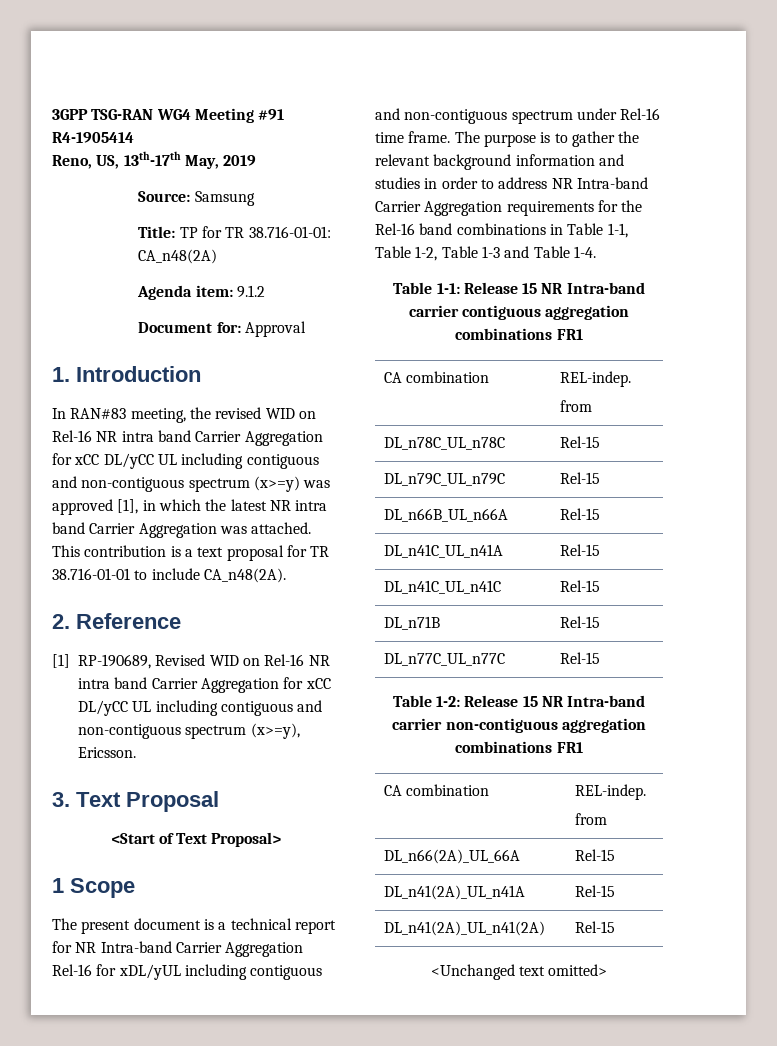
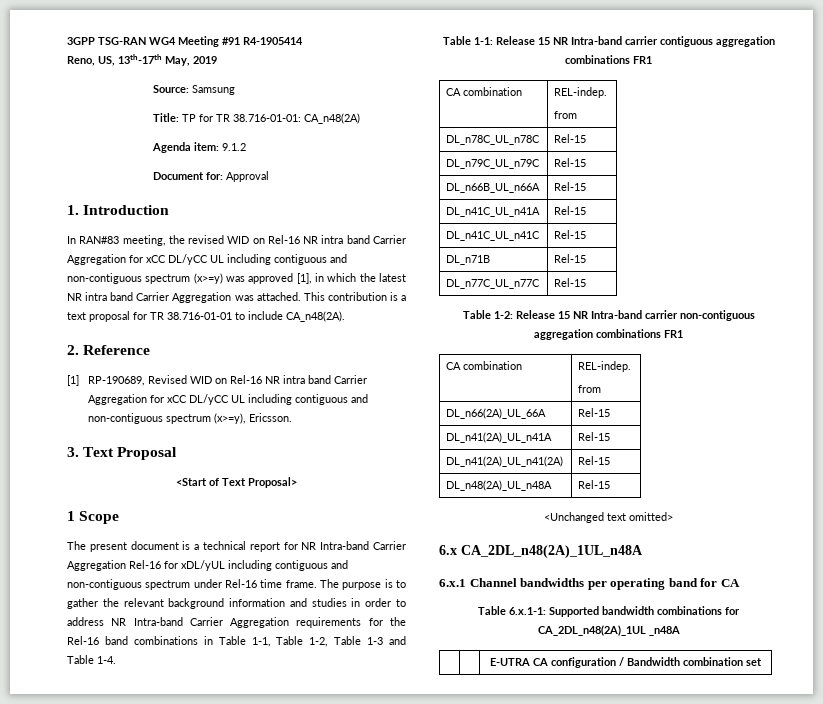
(615, 927) none -> [446,480,553,491] [578,480,611,489] // DL_n48(2A)_UL_n48A | Rel-15
(608, 970) none -> [439,545,643,558] [439,578,740,590] [478,606,740,617] [537,625,680,636] [490,657,762,668] // 6.x CA_2DL_n48(2A)_1UL_n48A // 6.x.1 Channel bandwidths per operating band for CA // Table 6.x.1-1: Supported bandwidth combinations for CA_2DL_n48(2A)_1UL _n48A // | | E-UTRA CA configuration / Bandwidth combination set

